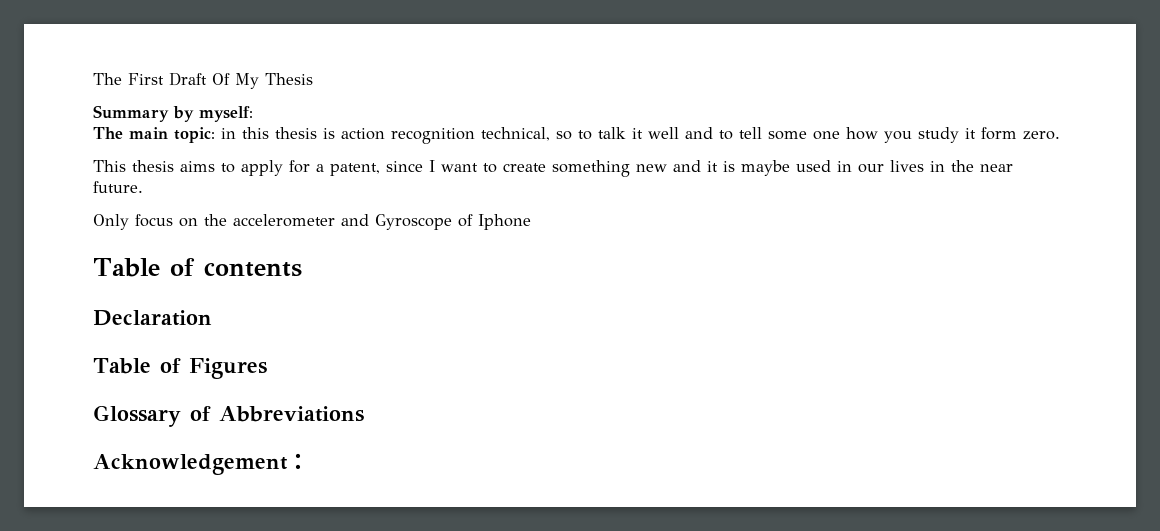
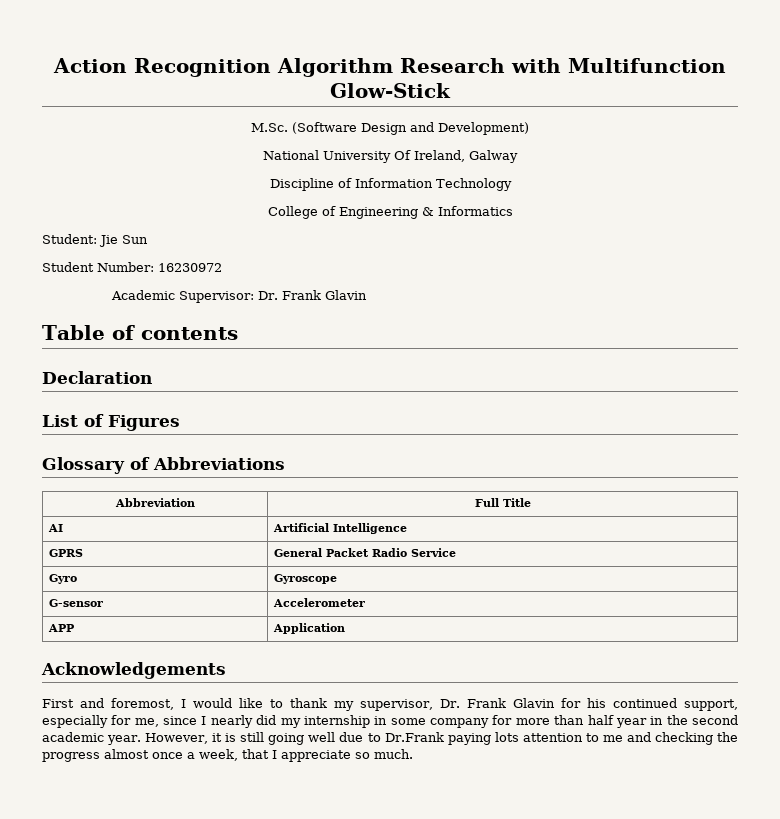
[93,72,313,89] [93,105,253,122] [93,127,1060,144] [93,160,1013,177] [93,181,143,193] [93,214,531,230] The First Draft Of My Thesis // Summary by myself: // The main topic: in this thesis is action recognition technical, so to talk it well and to tell some one how you study it form zero. // This thesis aims to apply for a patent, since I want to create something new and it is maybe used in our lives in the near future. // Only focus on the accelerometer and Gyroscope of Iphone -> [53,58,726,77] [330,83,451,98] [251,122,529,135] [263,150,518,163] [269,178,512,191] [267,206,513,219] [42,234,148,247] [42,262,222,272] [110,290,367,303] Action Recognition Algorithm Research with Multifunction Glow-Stick // M.Sc. (Software Design and Development) // National University Of Ireland, Galway // Discipline of Information Technology // College of Engineering & Informatics // Student: Jie Sun // Student Number: 16230972 // Academic Supervisor: Dr. Frank Glavin
[93,358,151,374] Table -> [42,415,78,427] List
[93,453,309,475] // Acknowledgement： -> [114,498,195,507] [474,498,531,507] [48,524,64,532] [273,523,408,534] [49,549,84,557] [274,548,457,557] [49,574,78,584] [274,574,338,584] [49,599,104,607] [273,598,366,607] [48,624,75,632] [273,623,346,634] [41,662,226,679] [42,698,738,711] [42,715,738,728] [42,732,738,745] [42,749,413,762] // Abbreviation | Full Title // AI | Artificial Intelligence // GPRS | General Packet Radio Service // Gyro | Gyroscope // G-sensor | Accelerometer // APP | Application // Acknowledgements // First and foremost, I would like to thank my supervisor, Dr. Frank Glavin for his continued support, especially for me, since I nearly did my internship in some company for more than half year in the second academic year. However, it is still going well due to Dr.Frank paying lots attention to me and checking the progress almost once a week, that I appreciate so much.

